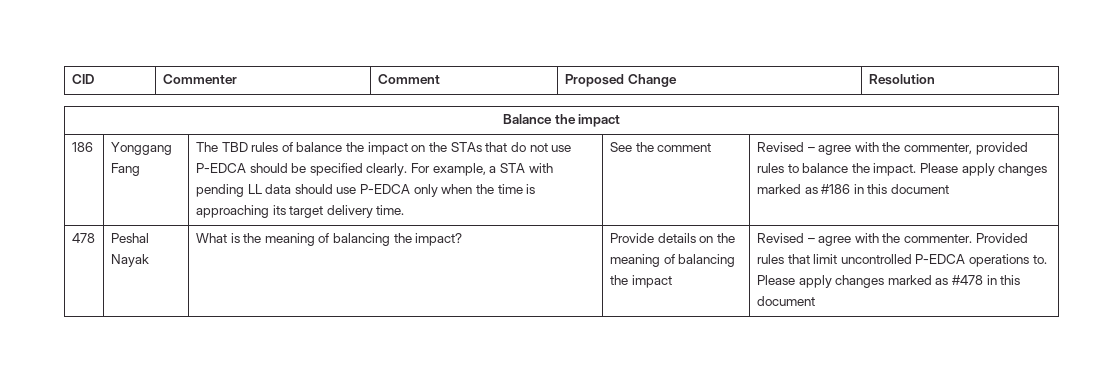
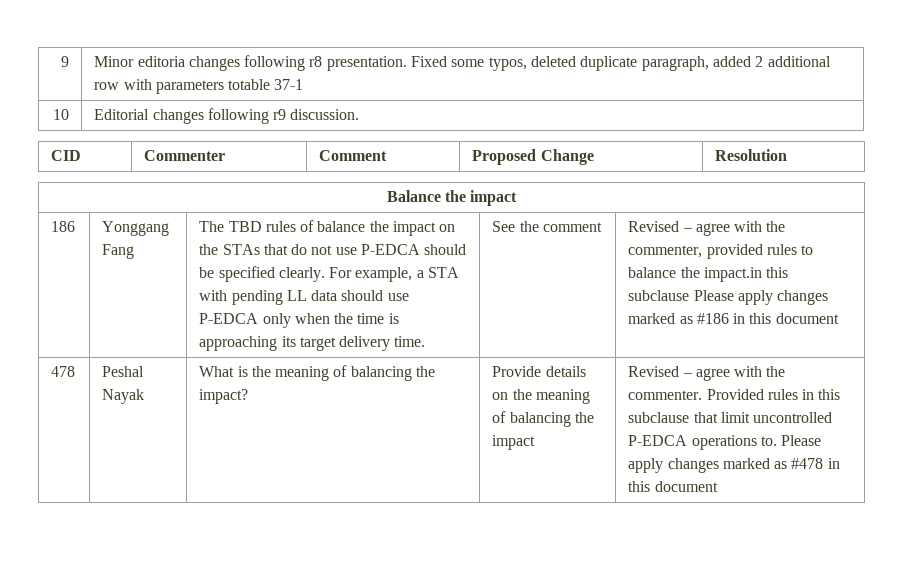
(71, 79) none -> [60,56,69,67] [94,55,831,71] [94,79,304,94] [52,109,69,120] [94,108,360,124] 9 | Minor editoria changes following r8 presentation. Fixed some typos, deleted duplicate paragraph, added 2 additional row with parameters totable 37-1 // 10 | Editorial changes following r9 discussion. //
[873,163,917,176] impact. -> [703,267,789,282] [628,290,690,301] impact.in this subclause
(784, 259) none -> [802,389,841,400] [628,412,690,423] in this subclause

